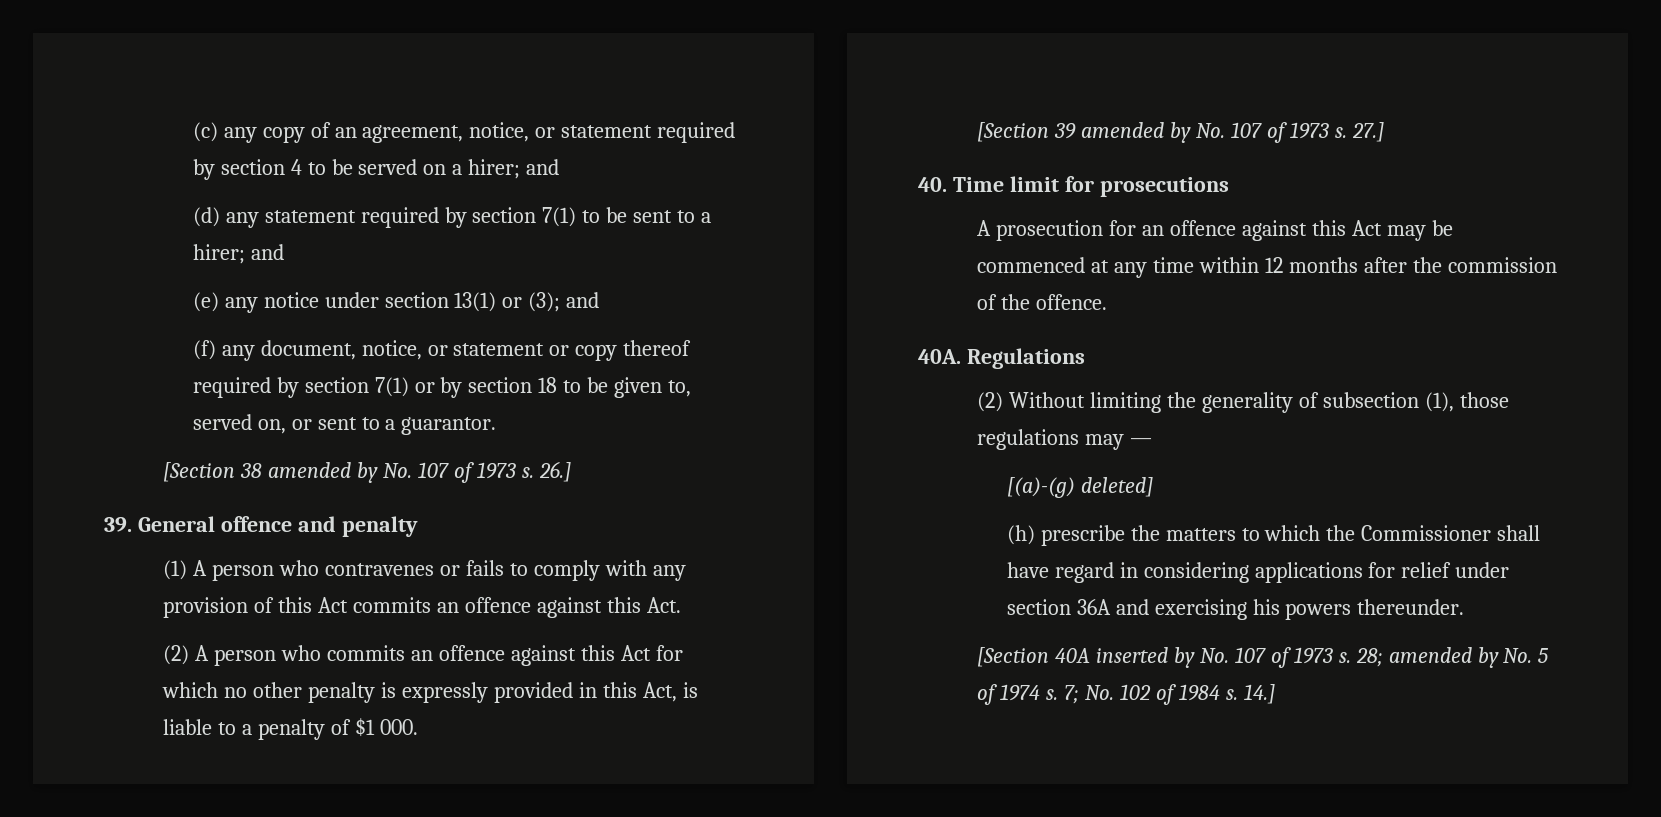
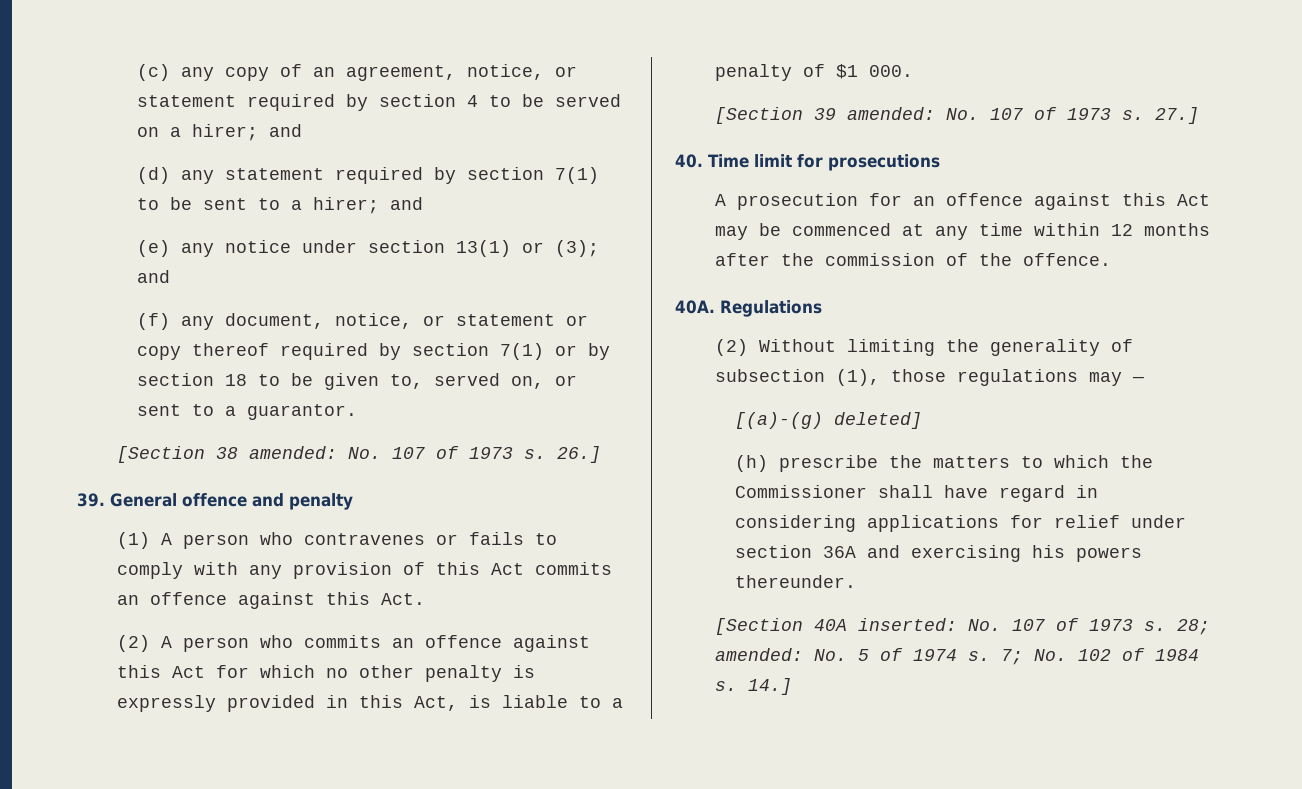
[268,462,378,483] amended by -> [249,446,338,459] amended:
[1081,122,1191,143] amended by -> [847,107,936,120] amended:
[1096,647,1195,668] inserted by -> [858,618,958,631] inserted:
[1388,647,1499,668] amended by -> [715,648,804,661] amended:

